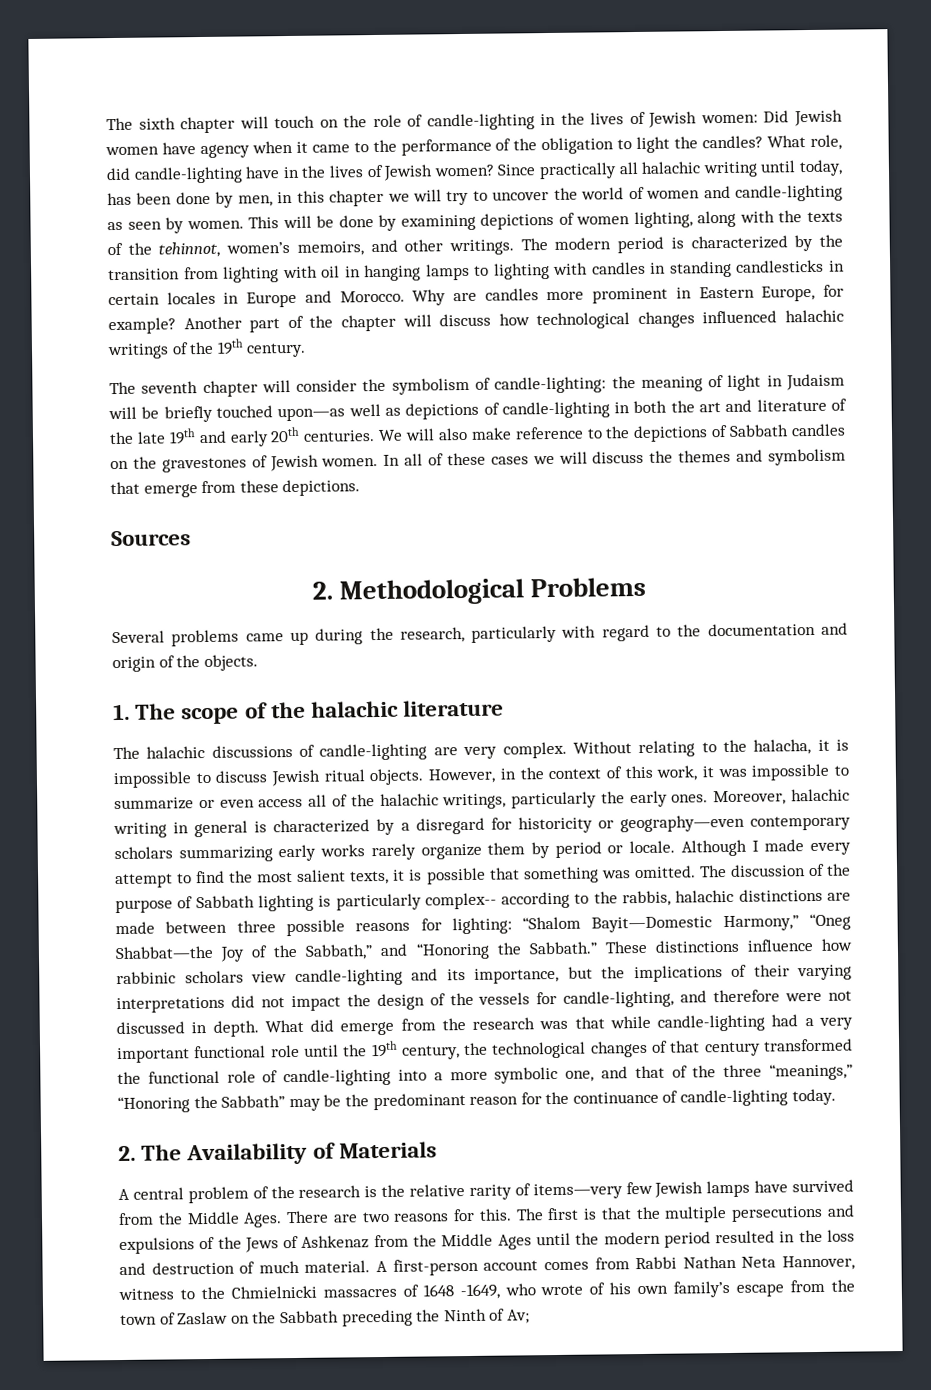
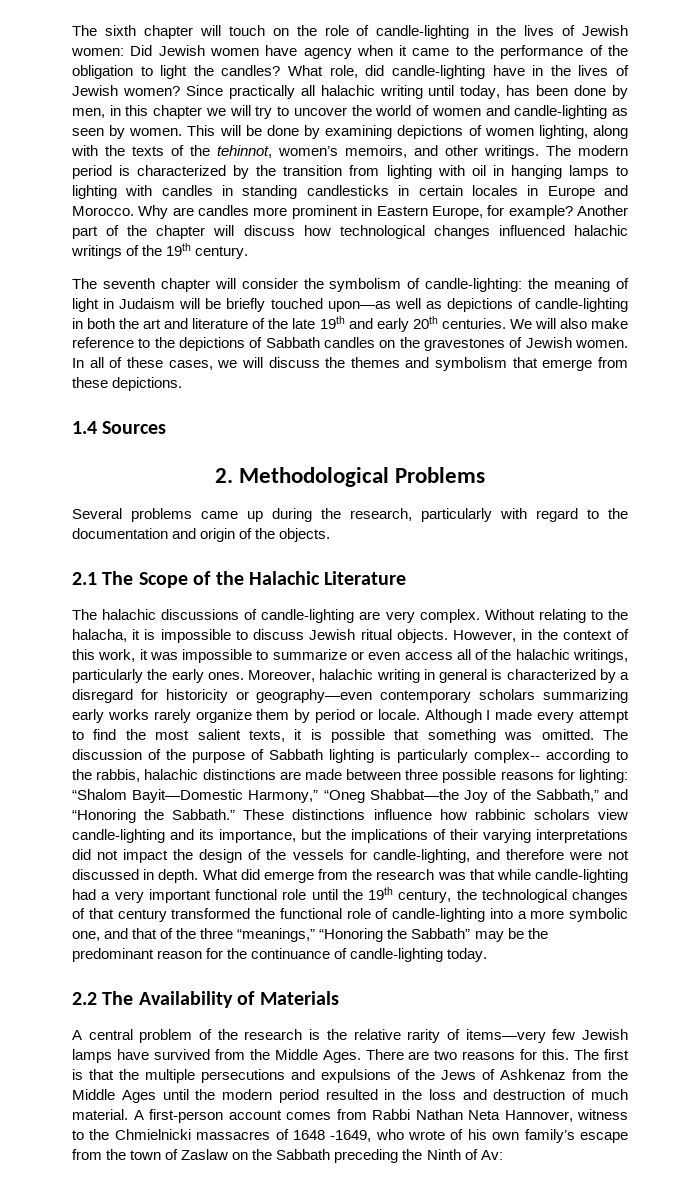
[490,456,529,465] cases -> [168,360,213,370] cases,
(361, 488) none -> [72,421,97,434] 1.4
[113,699,505,725] 1. The scope of the halachic literature -> [72,571,407,588] 2.1 The Scope of the Halachic Literature
[118,1145,136,1162] 2. -> [72,992,97,1005] 2.2
[506,1309,530,1324] Av; -> [480,1150,503,1160] Av:

